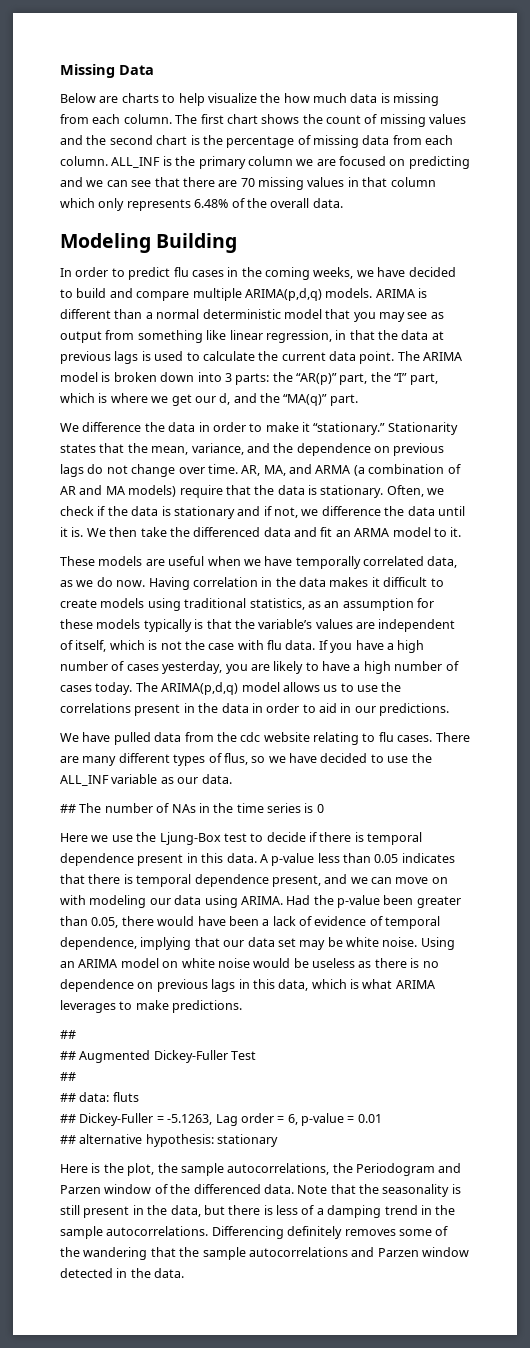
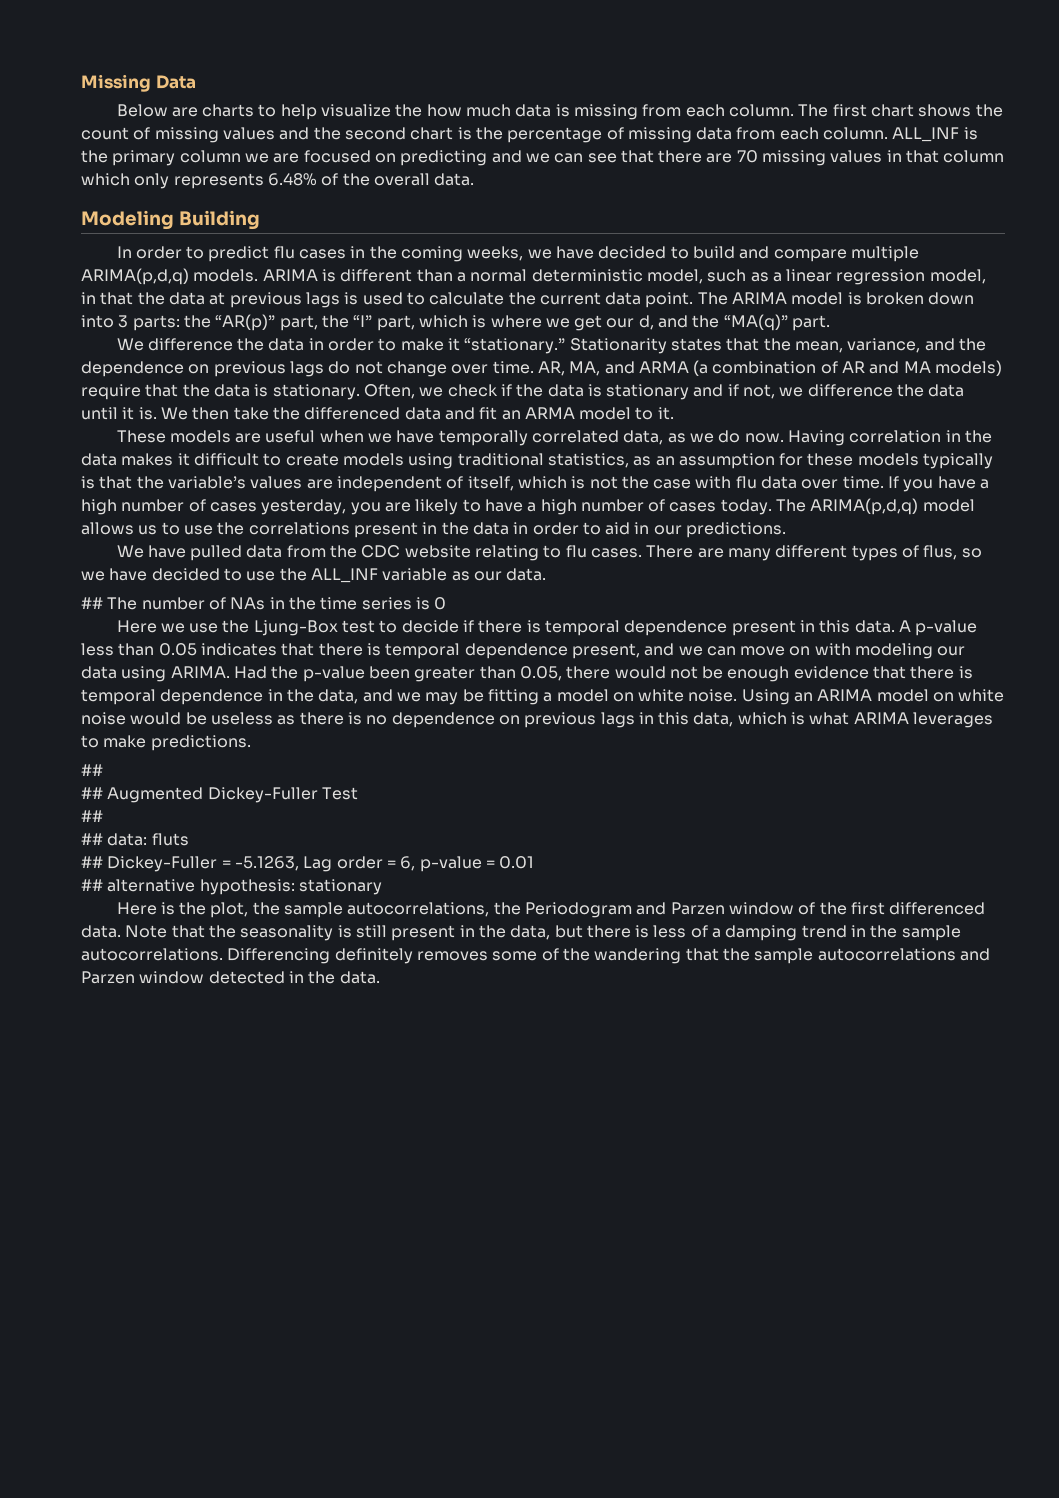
[283,309,444,322] [60,330,332,343] model that you may see as output from something like linear regression, -> [646,269,986,285] model, such as a linear regression model,
[285,640,316,650] data. -> [761,476,884,489] data over time.
[240,732,261,742] cdc -> [361,545,401,558] CDC
[197,916,441,929] [60,937,343,950] have been a lack of evidence of temporal dependence, implying that our data set may be -> [669,666,973,682] [81,689,634,705] not be enough evidence that there is temporal dependence in the data, and we may be fitting a model on
(191, 1189) none -> [850,902,885,915] first

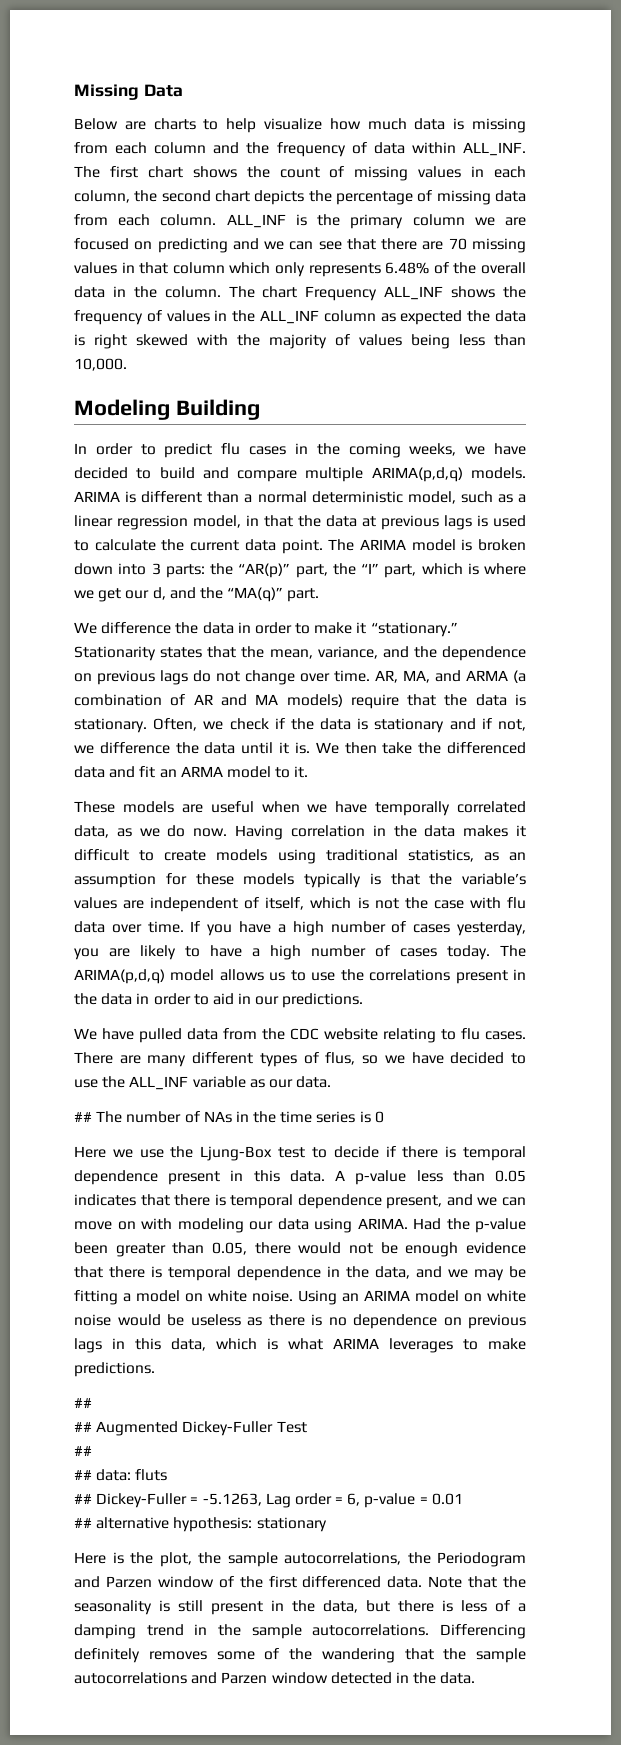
[395,104,423,117] the -> (322, 124) none
[728,104,794,117] column. -> [154,142,526,157] column and the frequency of data within ALL_INF.
[279,127,310,140] and -> [471,166,526,178] [74,190,130,203] in each column,
[457,127,472,140] is -> [254,190,305,205] depicts
[434,173,475,186] data. -> [74,286,526,301] [74,310,527,325] [74,334,526,349] [74,358,127,371] data in the column. The chart Frequency ALL_INF shows the frequency of values in the ALL_INF column as expected the data is right skewed with the majority of values being less than 10,000.

